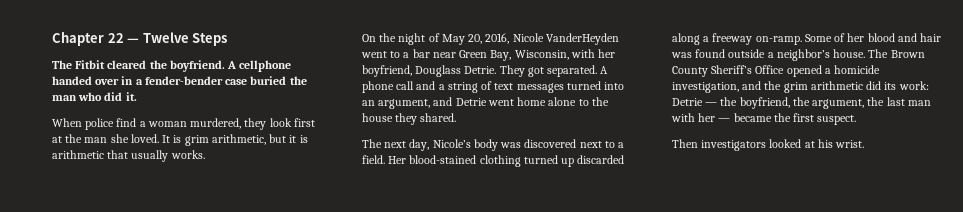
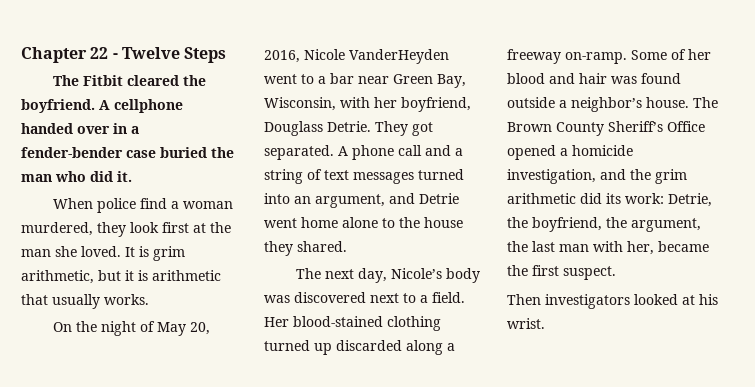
[127,38,140,43] — -> [112,53,118,59] -
[672,98,718,106] Detrie — -> [668,193,712,207] Detrie,
[698,113,731,122] her — -> [627,241,654,255] her,

